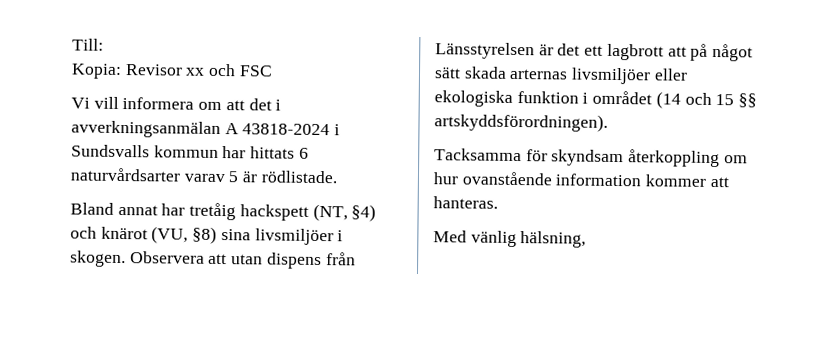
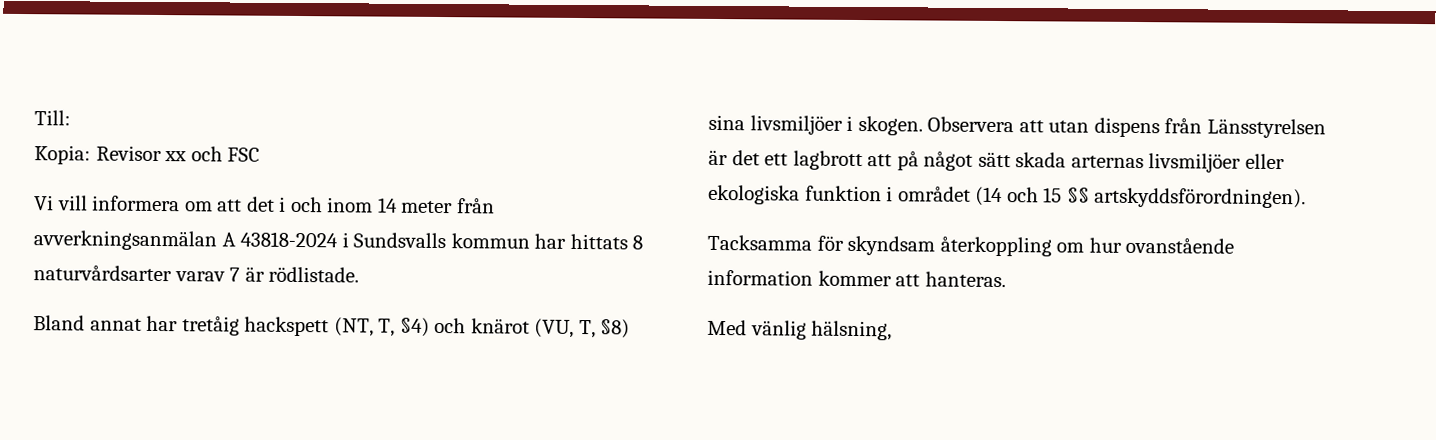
(282, 105) none -> [290,196,495,214] och inom 14 meter från
[298,147,309,159] 6 -> [632,235,644,250] 8
[228,171,240,183] 5 -> [229,267,241,282] 7
(348, 212) none -> [378,318,396,337] T,
(189, 235) none -> [578,320,596,339] T,

